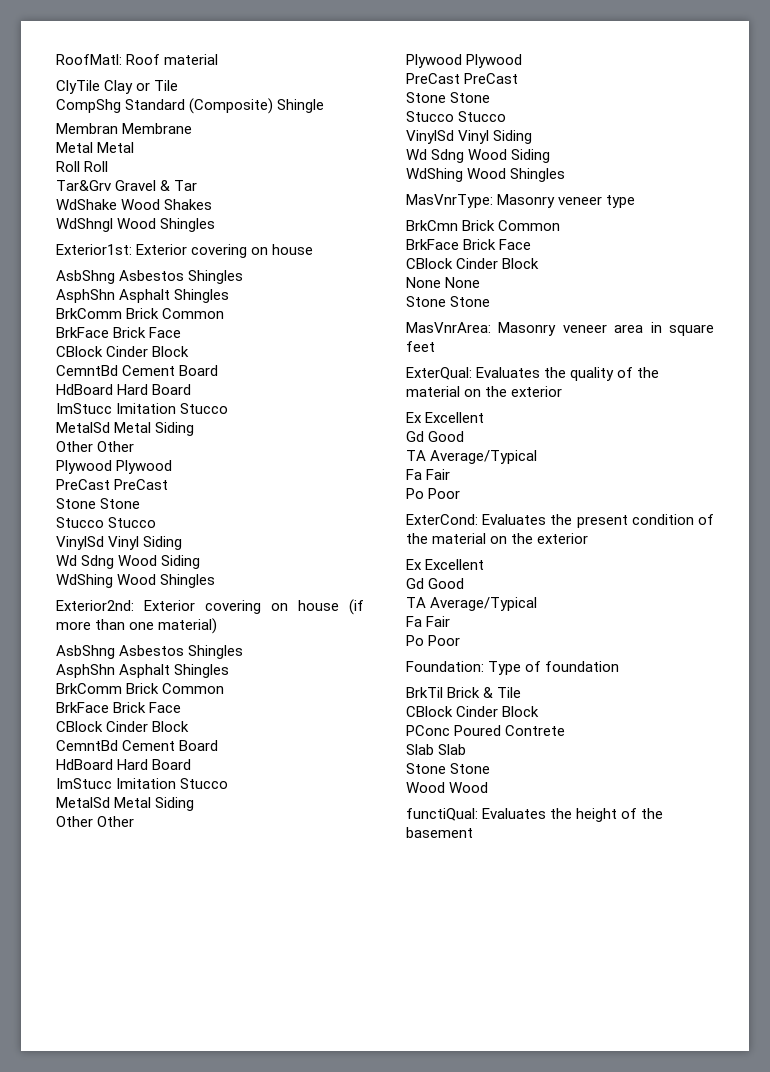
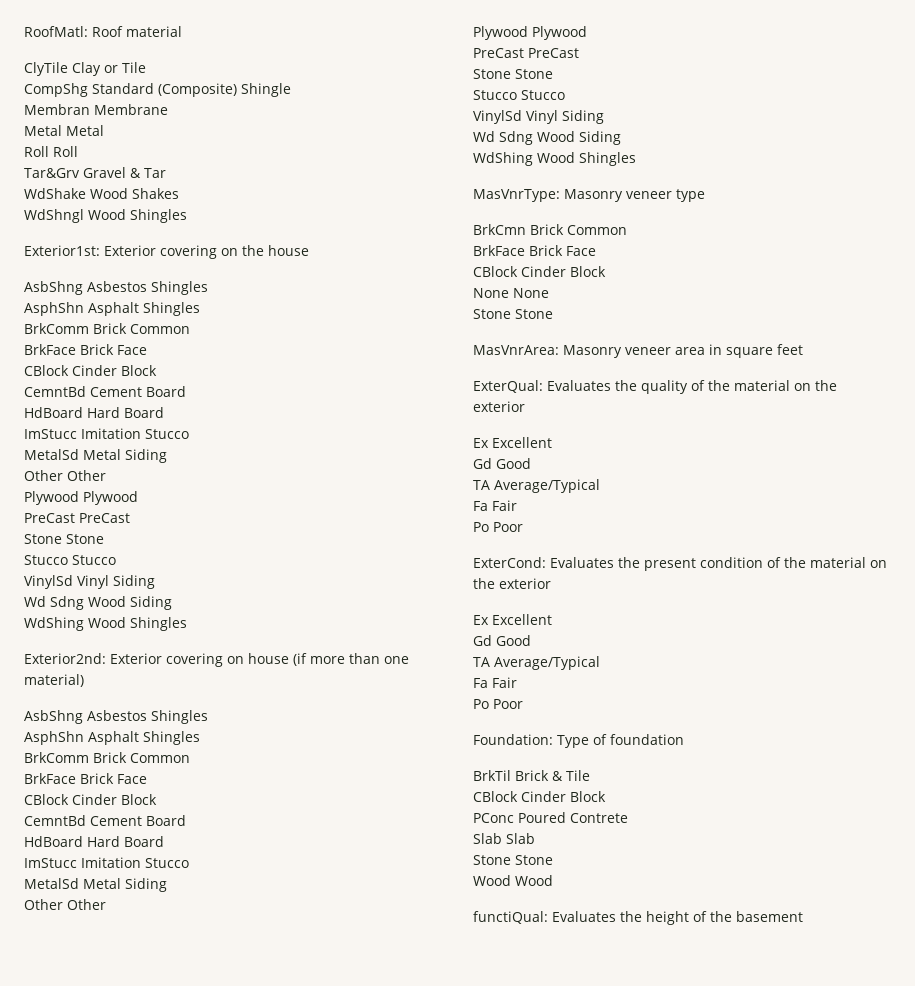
(269, 251) none -> [242,245,264,256] the

